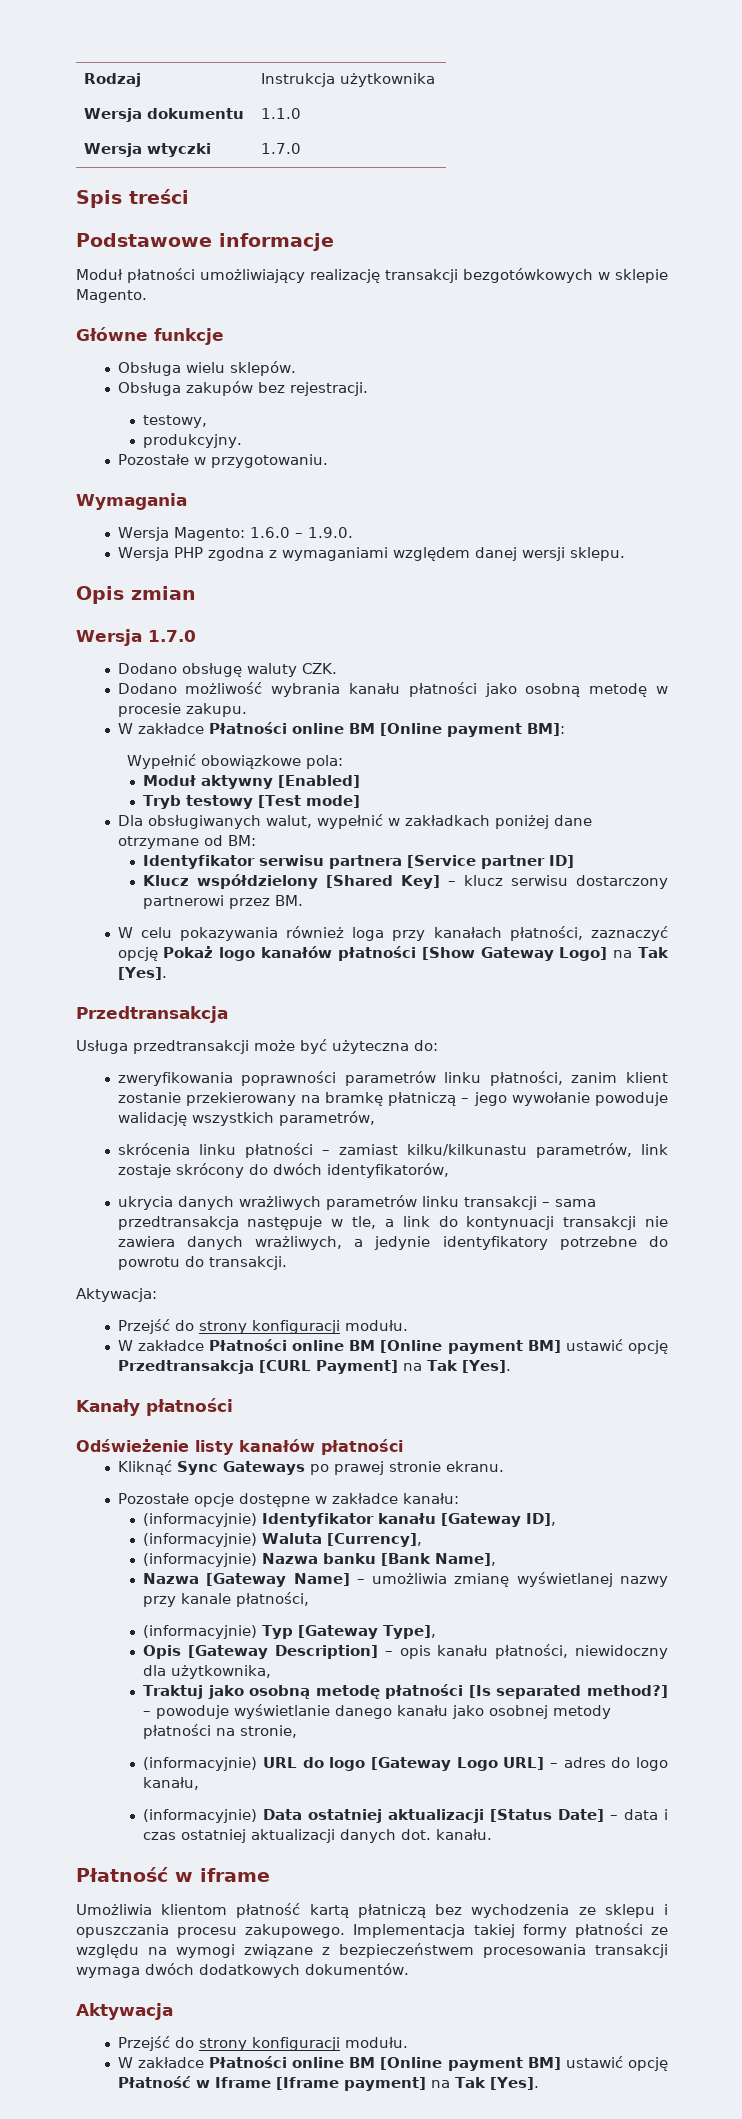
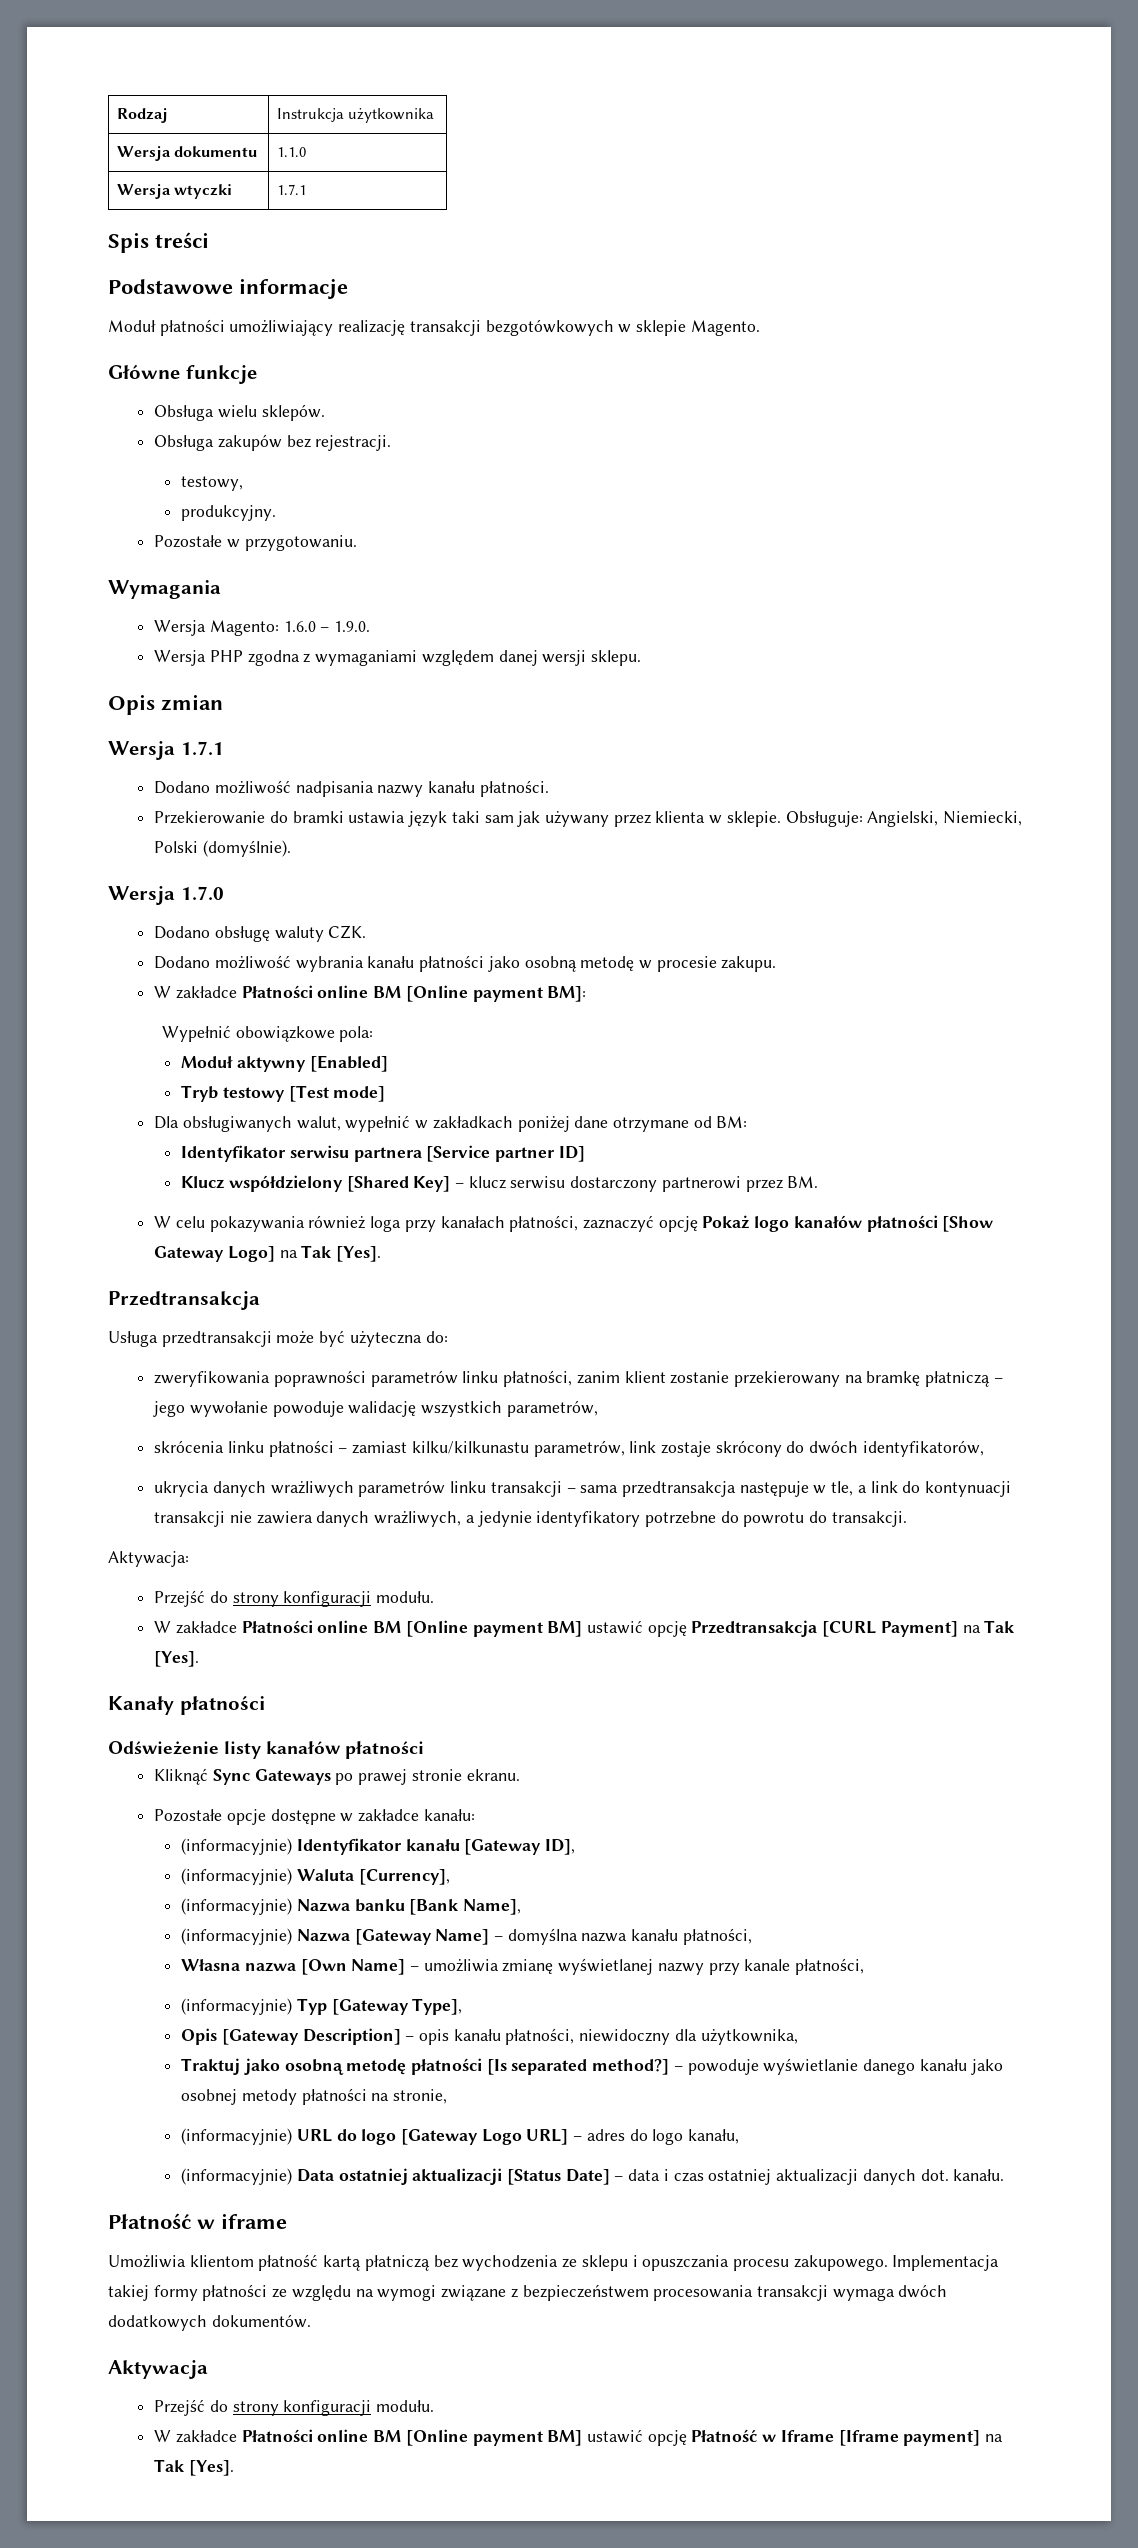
[261,143,302,154] 1.7.0 -> [277,184,307,195] 1.7.1
(196, 593) none -> [108,741,224,760] [154,780,549,797] [154,811,1023,827] [154,840,291,857] // Wersja 1.7.1 // Dodano możliwość nadpisania nazwy kanału płatności. // Przekierowanie do bramki ustawia język taki sam jak używany przez klienta w sklepie. Obsługuje: Angielski, Niemiecki, Polski (domyślnie).
(497, 1559) none -> [181,1928,293,1945] (informacyjnie)
(365, 1581) none -> [507,1928,752,1945] [181,1959,420,1975] domyślna nazwa kanału płatności, // Własna nazwa [Own Name] –

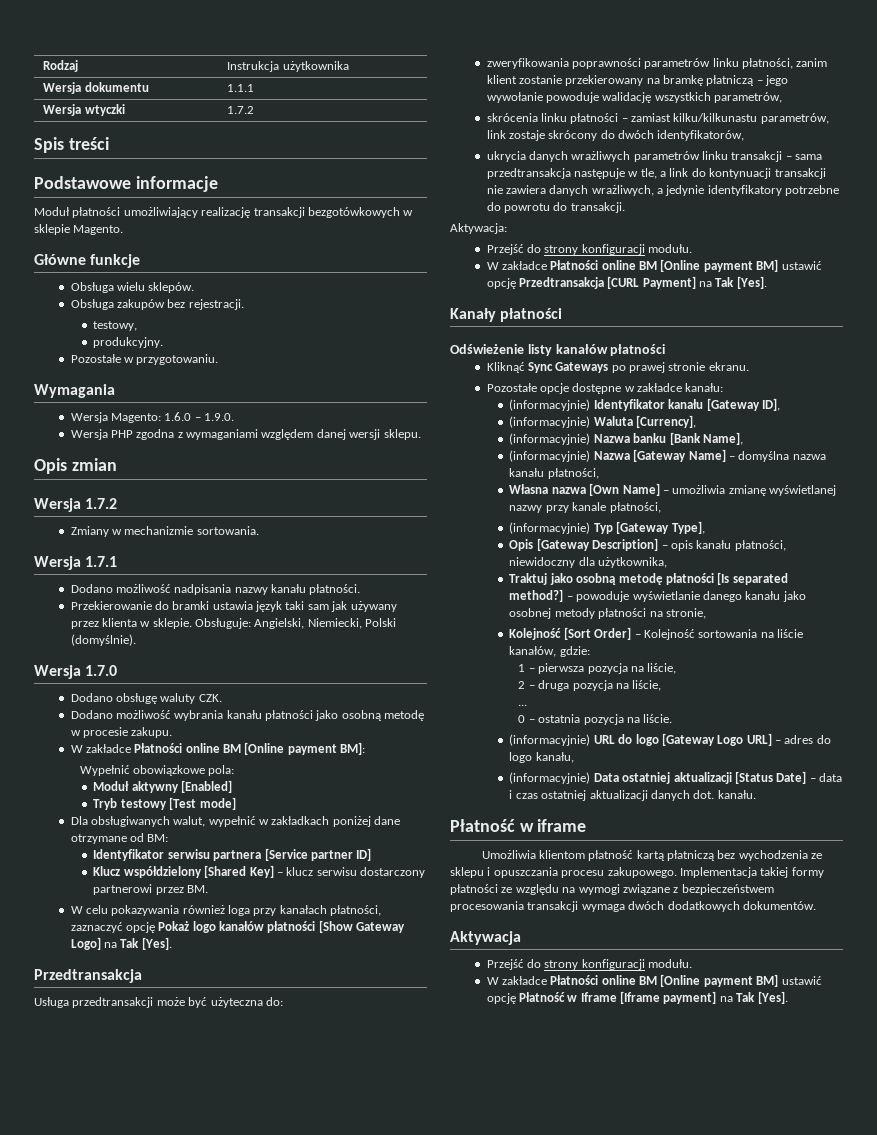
[277,147,307,157] 1.1.0 -> [227,84,255,92] 1.1.1
[277,184,307,195] 1.7.1 -> [227,106,255,114] 1.7.2
(223, 702) none -> [34,498,118,512] [70,526,259,537] // Wersja 1.7.2 // Zmiany w mechanizmie sortowania.
(448, 2096) none -> [509,627,804,640] [509,646,590,657] [518,663,677,674] [518,680,662,691] [518,704,528,706] [518,714,673,725] // Kolejność [Sort Order] – Kolejność sortowania na liście kanałów, gdzie: // 1 – pierwsza pozycja na liście, // 2 – druga pozycja na liście, // ... // 0 – ostatnia pozycja na liście.

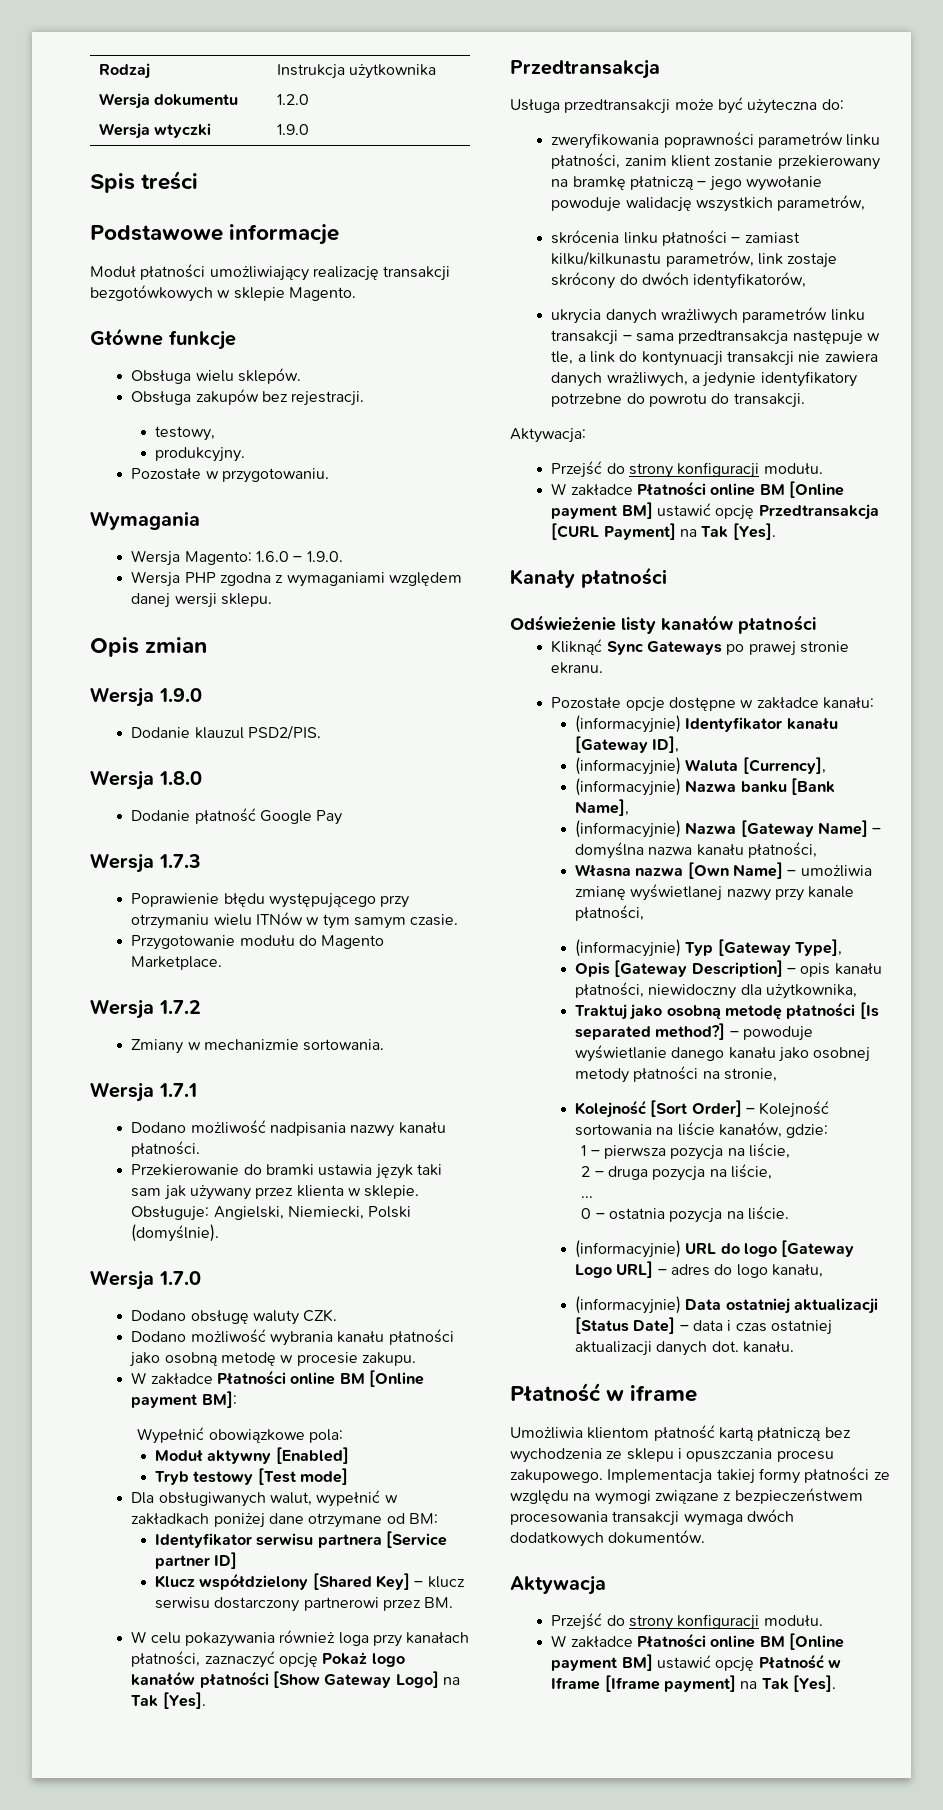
[227,84,255,92] 1.1.1 -> [276,94,309,105] 1.2.0
[227,106,255,114] 1.7.2 -> [276,124,309,135] 1.9.0
(117, 464) none -> [90,687,202,707] [131,725,321,740] [90,770,202,790] [131,808,343,825] [90,853,201,873] [131,893,410,908] [131,912,459,929] [131,935,385,950] [131,956,223,970] // Wersja 1.9.0 // Dodanie klauzul PSD2/PIS. // Wersja 1.8.0 // Dodanie płatność Google Pay // Wersja 1.7.3 // Poprawienie błędu występującego przy otrzymaniu wielu ITNów w tym samym czasie. // Przygotowanie modułu do Magento Marketplace.

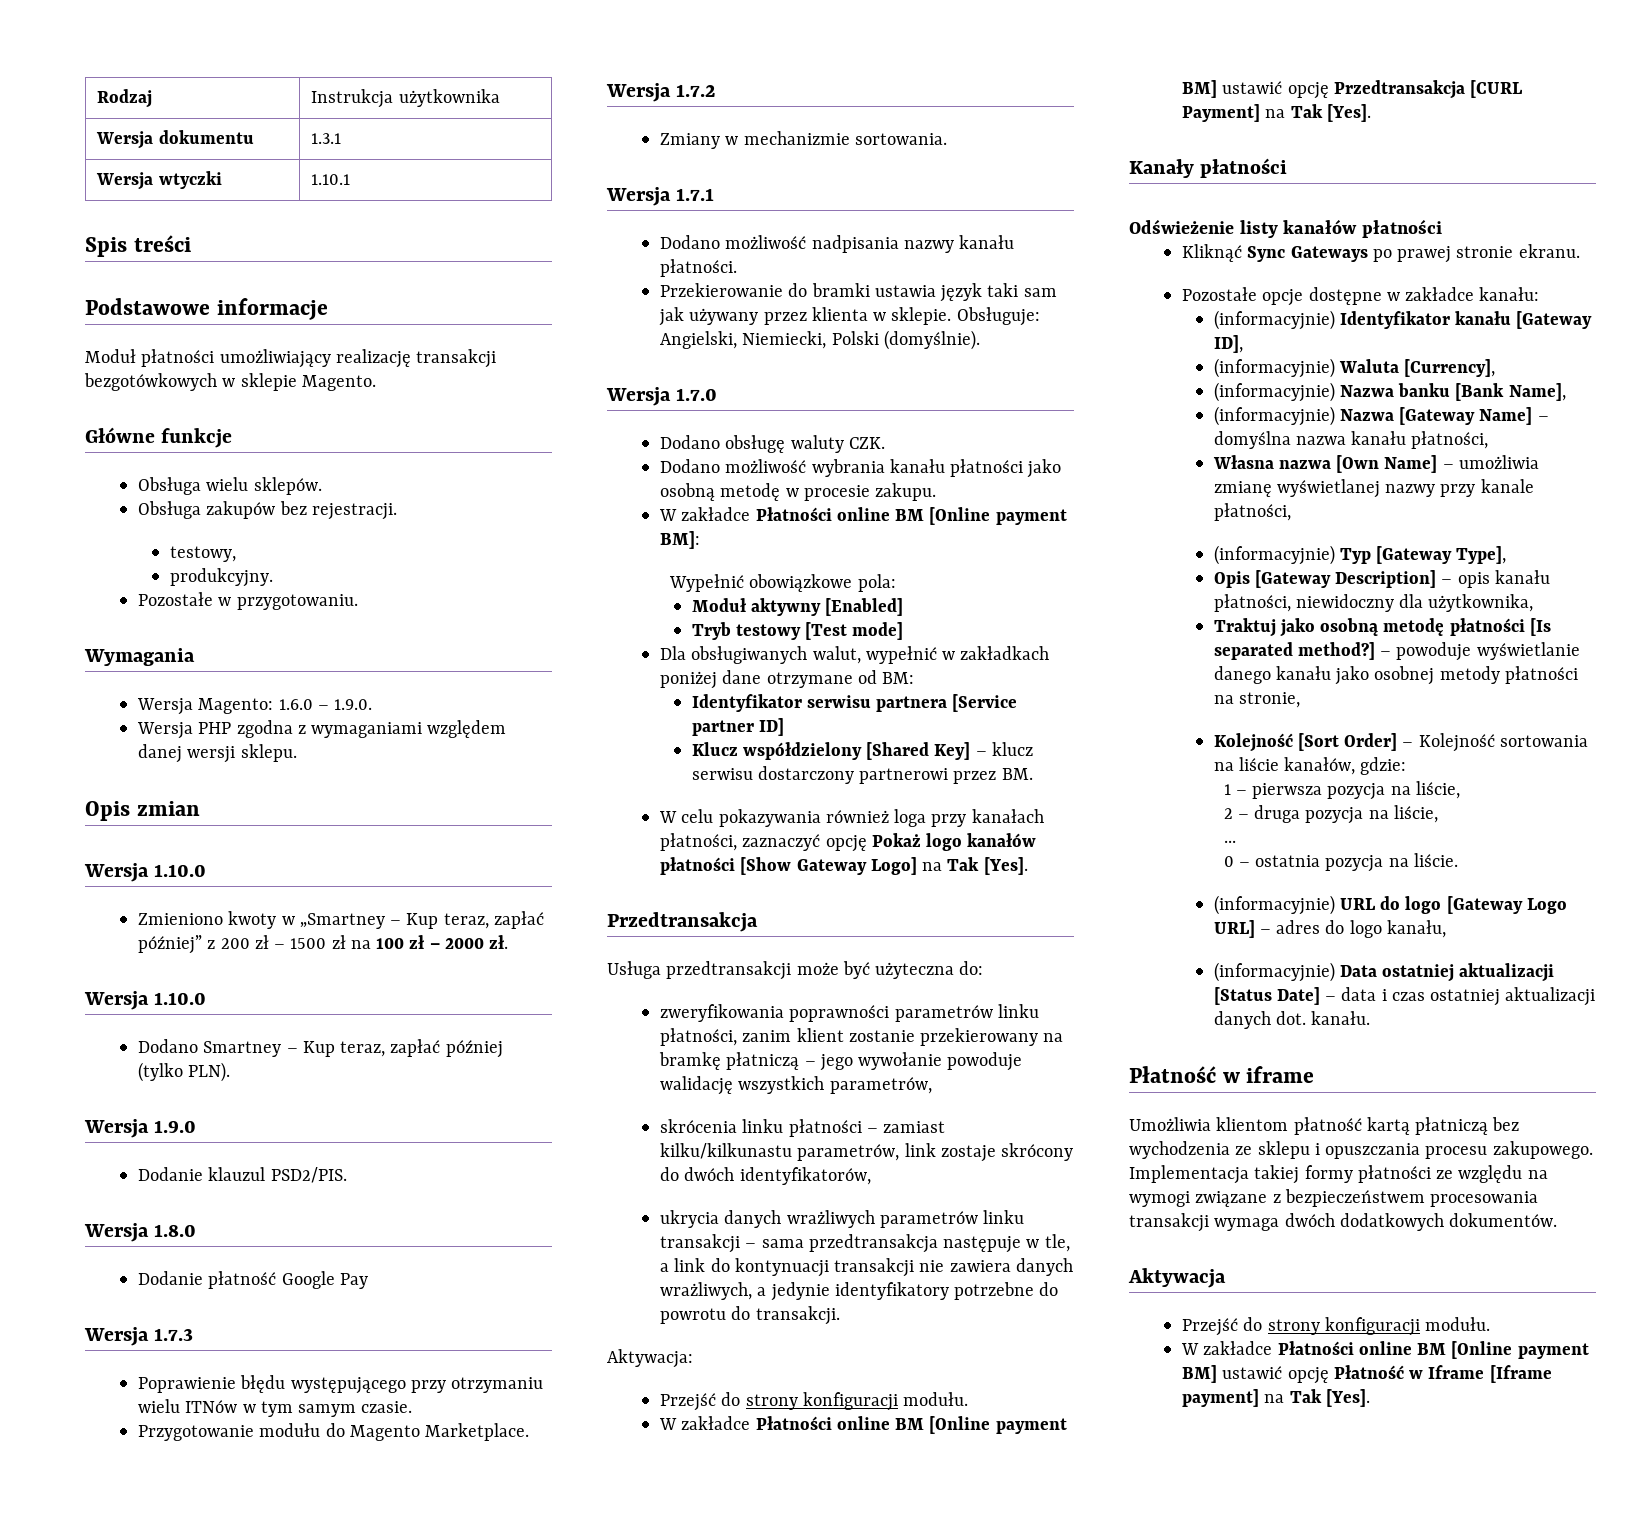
[276,94,309,105] 1.2.0 -> [311,133,342,144] 1.3.1
[276,124,309,135] 1.9.0 -> [311,174,351,185] 1.10.1
(208, 645) none -> [84,863,207,882] [137,911,544,929] [137,935,509,954] [84,991,207,1010] [137,1039,503,1058] [137,1062,231,1082] // Wersja 1.10.0 // Zmieniono kwoty w „Smartney – Kup teraz, zapłać później” z 200 zł – 1500 zł na 100 zł – 2000 zł. // Wersja 1.10.0 // Dodano Smartney – Kup teraz, zapłać później (tylko PLN).

